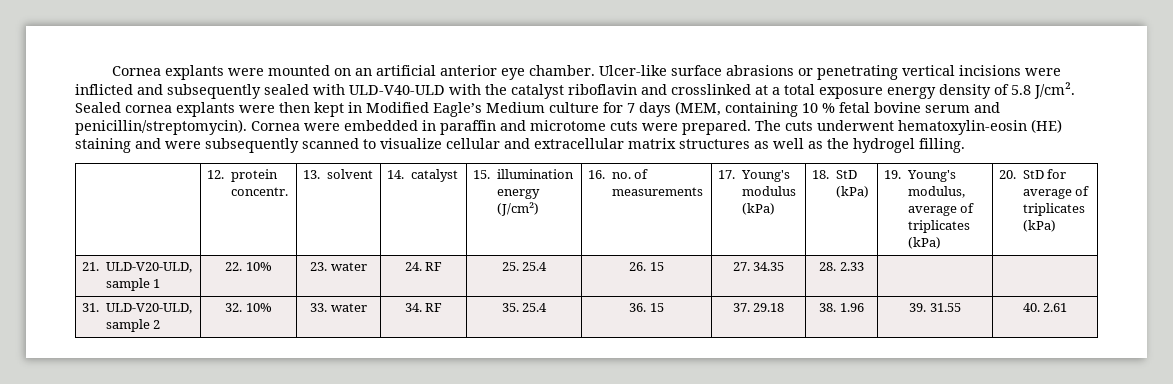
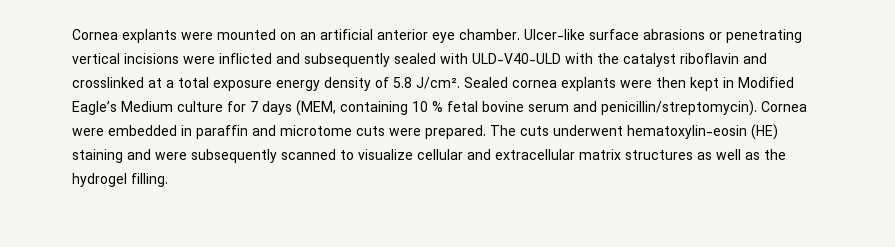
[207,169,278,182] [230,187,288,196] [303,169,373,179] [387,169,458,182] [473,169,574,179] [496,189,540,199] [496,202,539,216] [588,169,649,179] [611,187,703,196] [718,170,790,182] [741,186,796,196] [741,203,775,215] [812,170,857,179] [835,186,869,198] [884,170,956,182] [907,186,965,198] [907,203,975,216] [907,220,970,233] [907,237,941,249] [999,169,1067,179] [1022,186,1090,199] [1022,203,1085,216] [1022,220,1056,232] [82,262,192,273] [105,278,161,291] [225,262,272,271] [310,262,367,271] [404,262,443,271] [501,262,548,271] [629,262,664,271] [732,262,785,271] [819,262,864,271] [82,303,192,314] [105,319,161,332] [225,303,272,312] [310,303,367,312] [404,303,443,312] [501,303,548,312] [629,303,664,312] [732,303,785,312] [819,303,864,312] [909,303,961,312] [1022,303,1068,312] // | 12. protein concentr. | 13. solvent | 14. catalyst | 15. illumination energy (J/cm²) | 16. no. of measurements | 17. Young's modulus (kPa) | 18. StD (kPa) | 19. Young's modulus, average of triplicates (kPa) | 20. StD for average of triplicates (kPa) // 21. ULD-V20-ULD, sample 1 | 22. 10% | 23. water | 24. RF | 25. 25.4 | 26. 15 | 27. 34.35 | 28. 2.33 | | // 31. ULD-V20-ULD, sample 2 | 32. 10% | 33. water | 34. RF | 35. 25.4 | 36. 15 | 37. 29.18 | 38. 1.96 | 39. 31.55 | 40. 2.61 -> (168, 180) none

